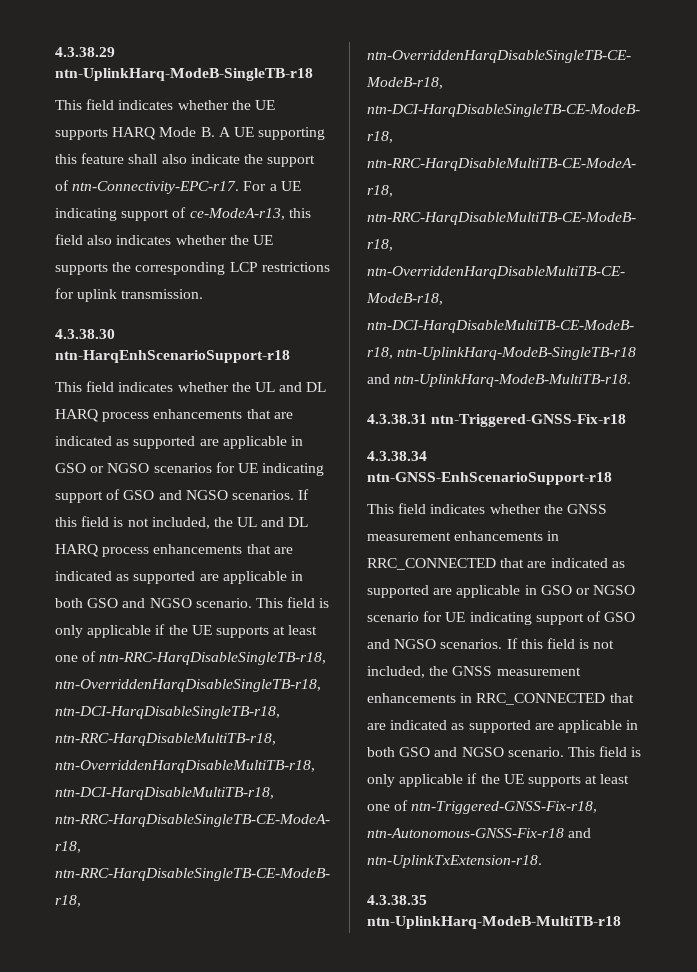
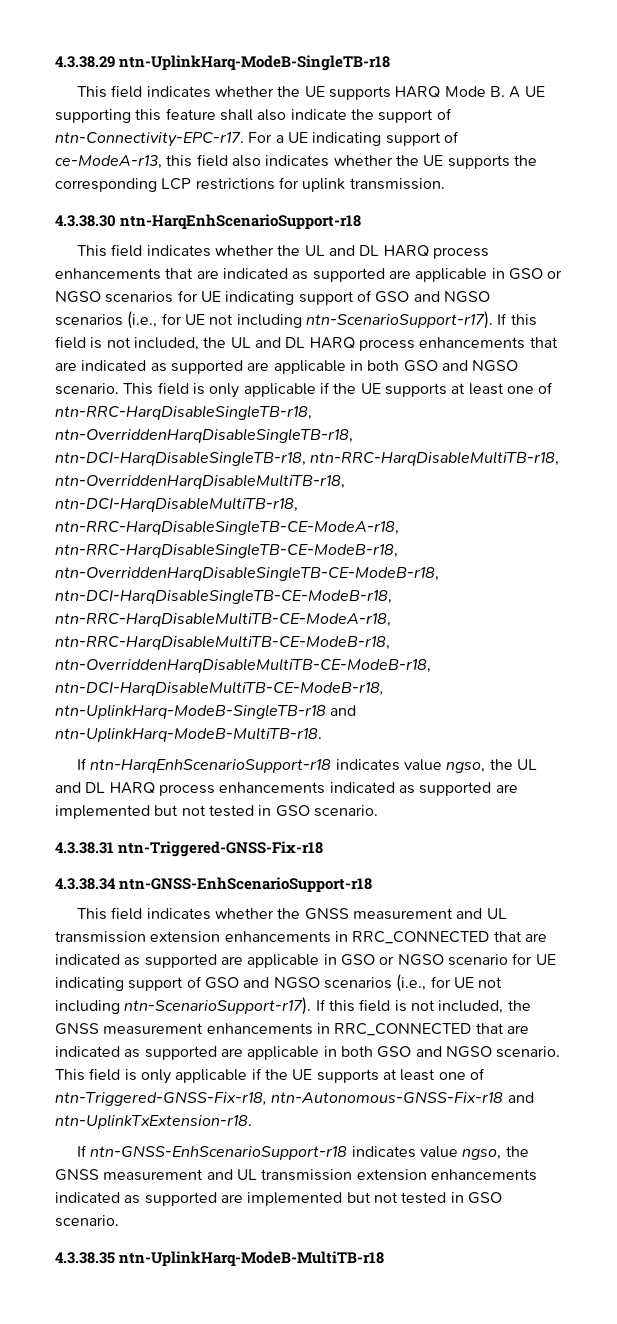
[231,490,294,500] scenarios. -> [55,311,493,329] scenarios (i.e., for UE not including ntn-ScenarioSupport-r17).
(632, 380) none -> [77,758,537,773] [55,782,518,796] [55,805,378,819] // If ntn-HarqEnhScenarioSupport-r18 indicates value ngso, the UL and DL HARQ process enhancements indicated as supported are implemented but not tested in GSO scenario.
(451, 536) none -> [456,908,507,919] [55,931,221,943] and UL transmission extension
[440,639,503,649] scenarios. -> [323,974,503,992] [55,997,312,1015] scenarios (i.e., for UE not including ntn-ScenarioSupport-r17).
(542, 861) none -> [77,1145,529,1160] [55,1169,537,1181] [55,1192,502,1206] [55,1215,119,1227] // If ntn-GNSS-EnhScenarioSupport-r18 indicates value ngso, the GNSS measurement and UL transmission extension enhancements indicated as supported are implemented but not tested in GSO scenario.

